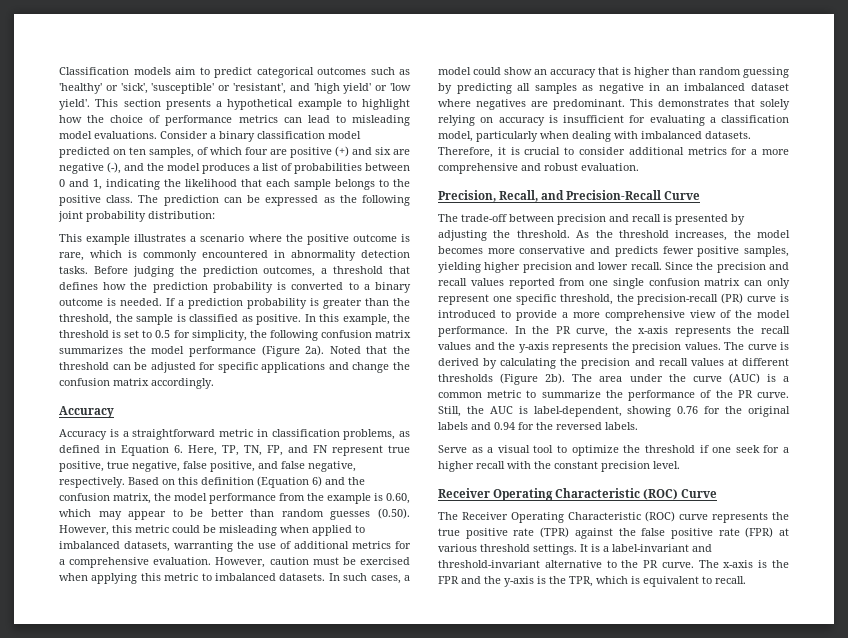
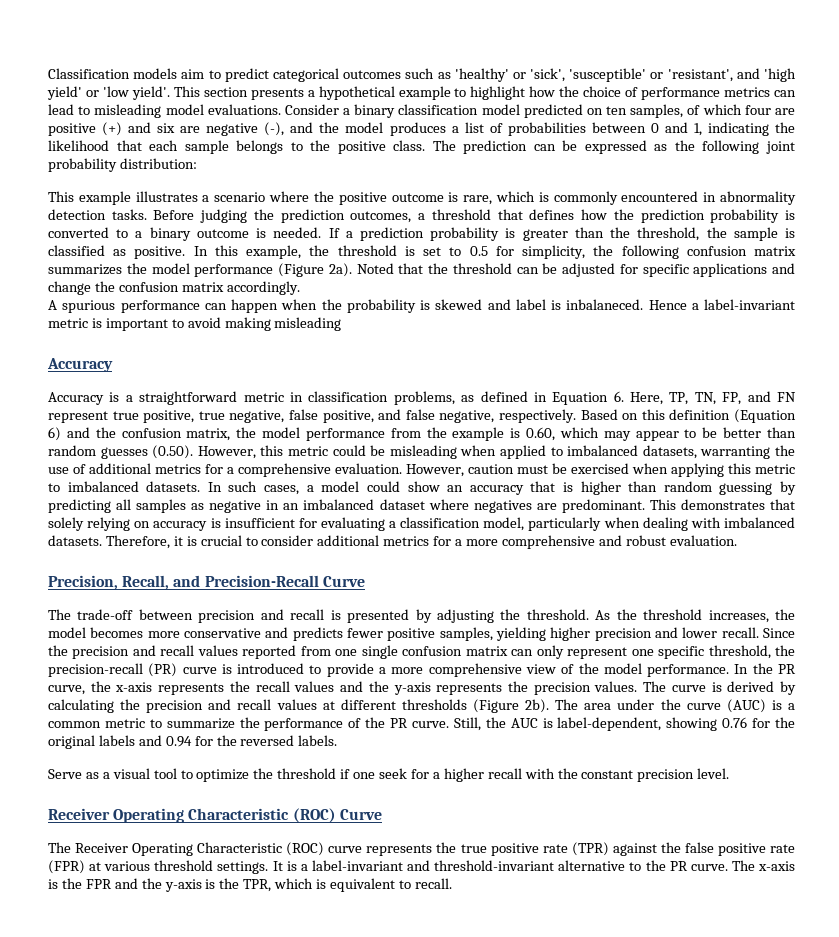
(214, 383) none -> [48,299,795,313] [48,317,342,331] // A spurious performance can happen when the probability is skewed and label is inbalaneced. Hence a label-invariant metric is important to avoid making misleading

